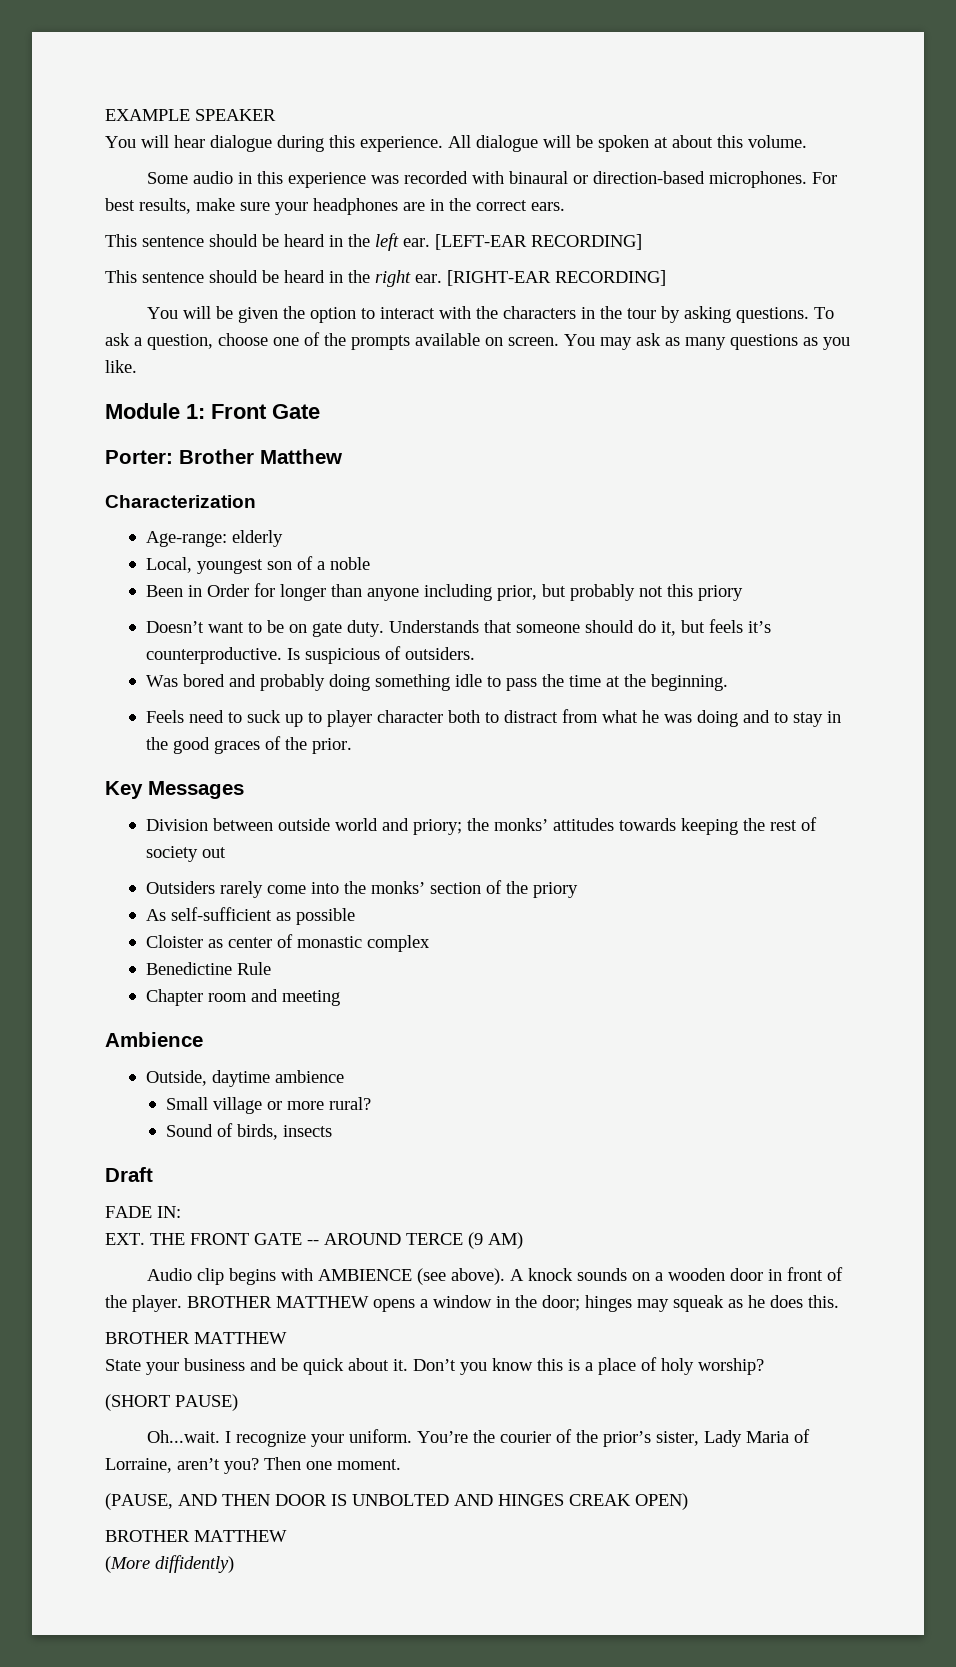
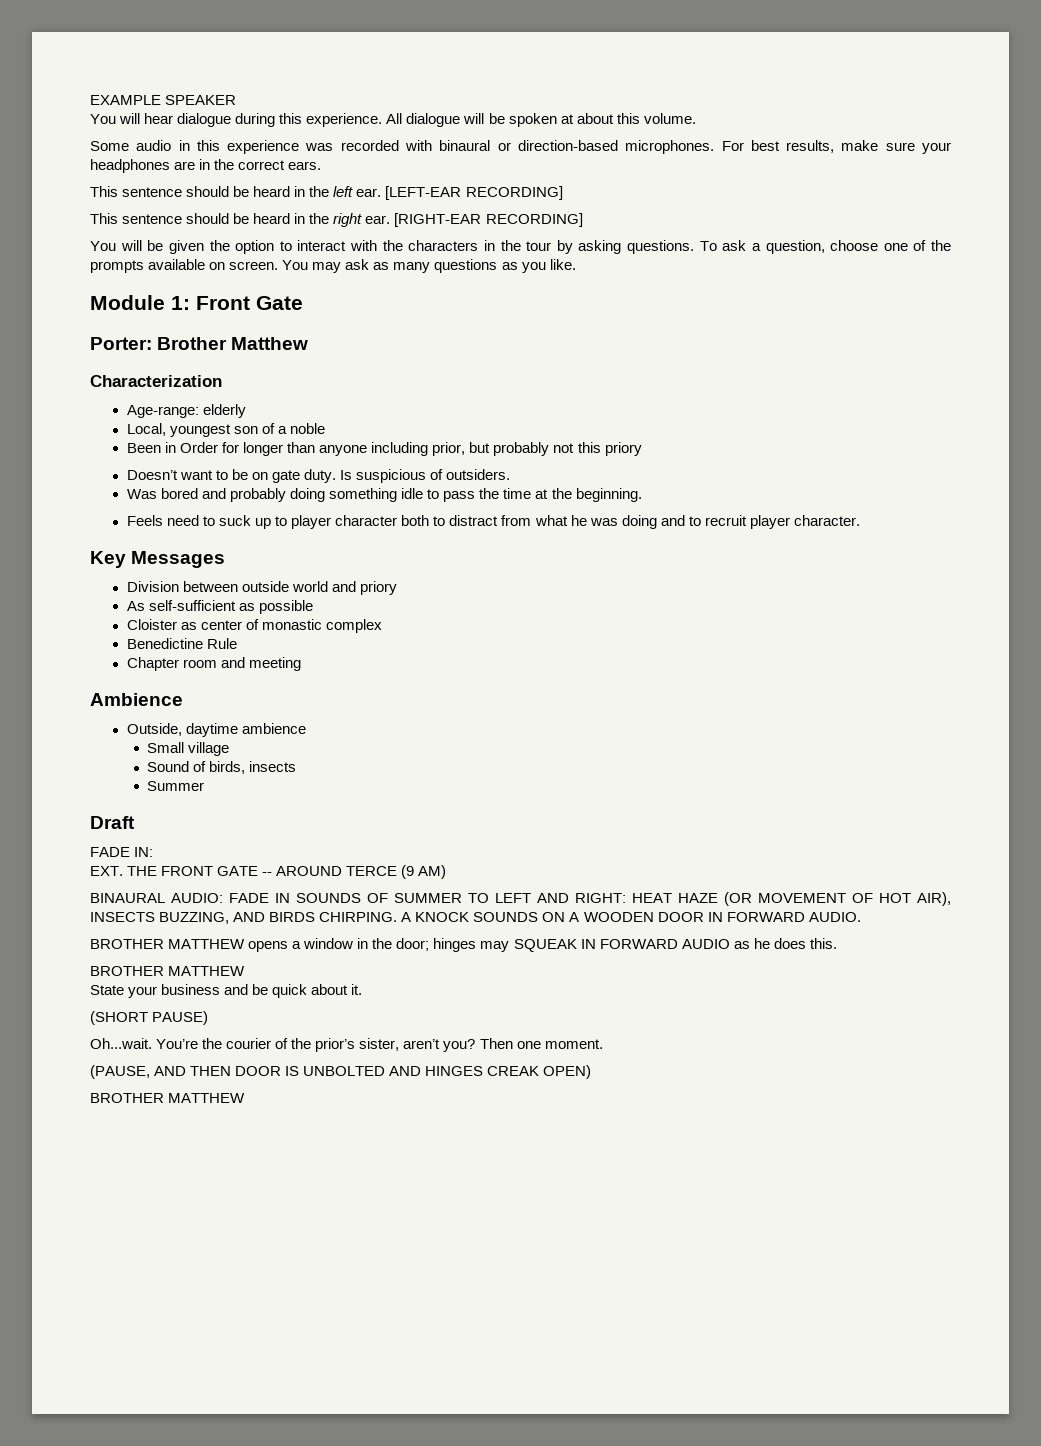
[388,619,771,636] [145,647,282,664] Understands that someone should do it, but feels it’s counterproductive. -> (337, 476) none
[792,711,841,727] [145,736,352,754] stay in the good graces of the prior. -> [704,515,860,529] recruit player character.
[412,817,817,835] [145,846,226,862] [145,880,528,898] priory; the monks’ attitudes towards keeping the rest of society out // Outsiders rarely come into the monks’ section of the -> (357, 586) none
[267,1097,372,1110] or more rural? -> (230, 749) none
(333, 1131) none -> [147,781,205,791] // Summer
[146,1267,843,1285] [105,1295,182,1312] Audio clip begins with AMBIENCE (see above). A knock sounds on a wooden door in front of the player. -> [90,892,951,906] [90,912,861,924] BINAURAL AUDIO: FADE IN SOUNDS OF SUMMER TO LEFT AND RIGHT: HEAT HAZE (OR MOVEMENT OF HOT AIR), INSECTS BUZZING, AND BIRDS CHIRPING. A KNOCK SOUNDS ON A WOODEN DOOR IN FORWARD AUDIO. //
[673,1295,724,1312] squeak -> [513,939,730,952] SQUEAK IN FORWARD AUDIO
[413,1357,764,1375] Don’t you know this is a place of holy worship? -> (363, 989) none
[224,1429,412,1447] I recognize your uniform. -> (152, 1043) none
[703,1429,810,1447] [105,1458,172,1473] Lady Maria of Lorraine, -> (400, 1044) none
[105,1555,234,1573] // (More diffidently) -> (246, 1098) none

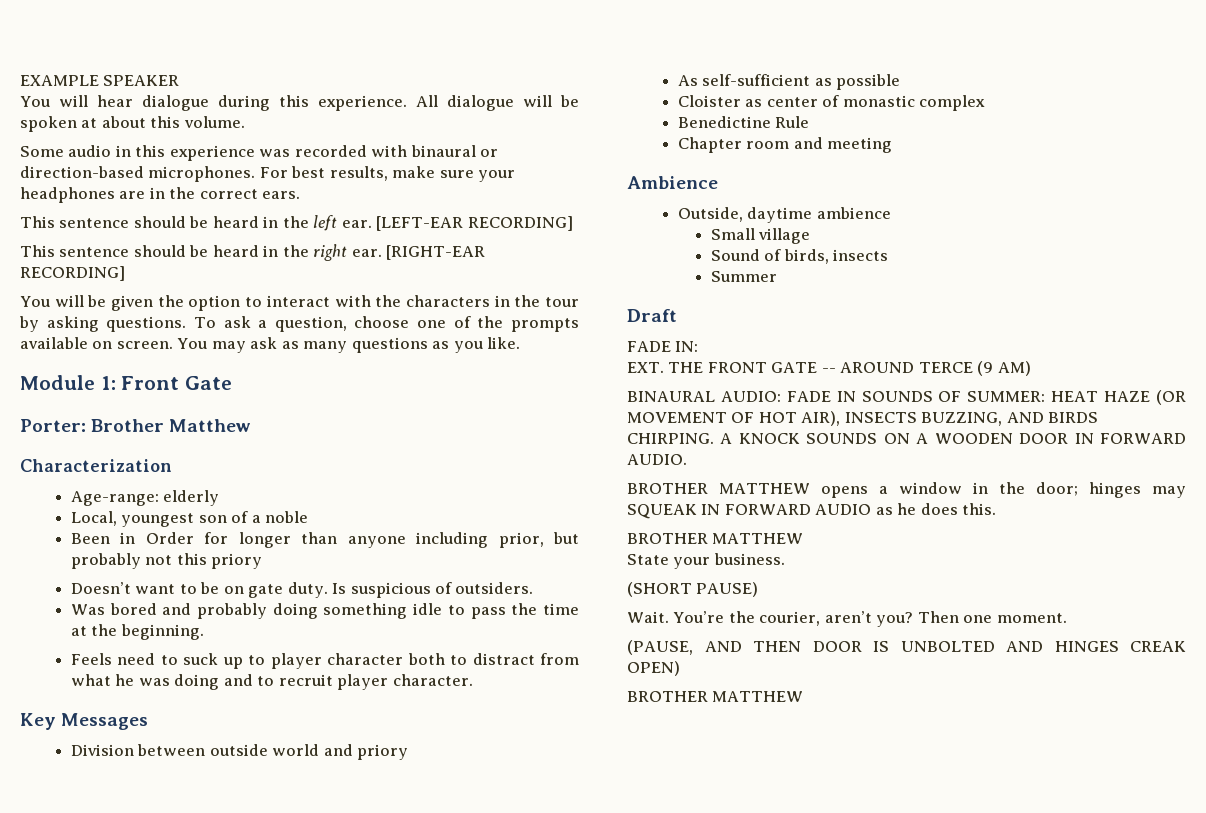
[394,893,626,903] SUMMER TO LEFT AND RIGHT: -> [967,391,1046,402] SUMMER:
[161,984,363,998] business and be quick about it. -> [713,553,785,565] business.
[90,1038,152,1049] Oh...wait. -> [627,611,669,623] Wait.
[226,1038,400,1052] courier of the prior’s sister, -> [759,611,821,626] courier,

